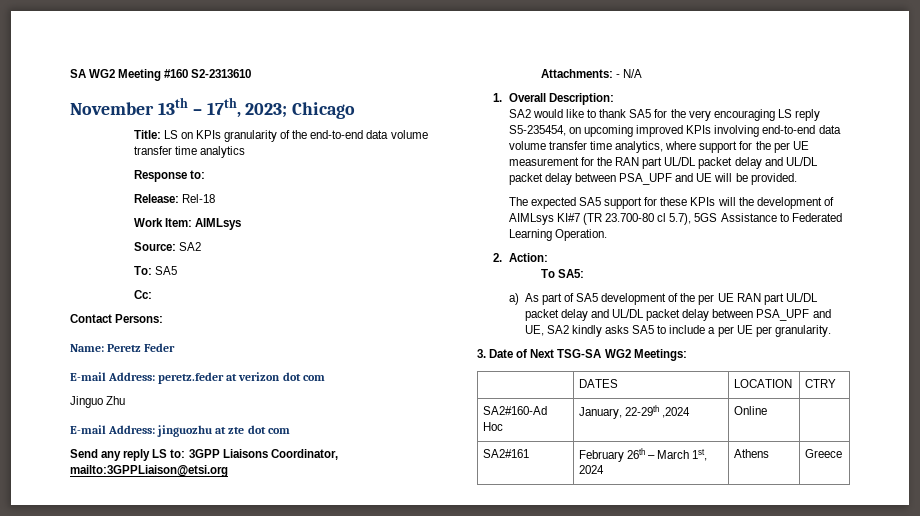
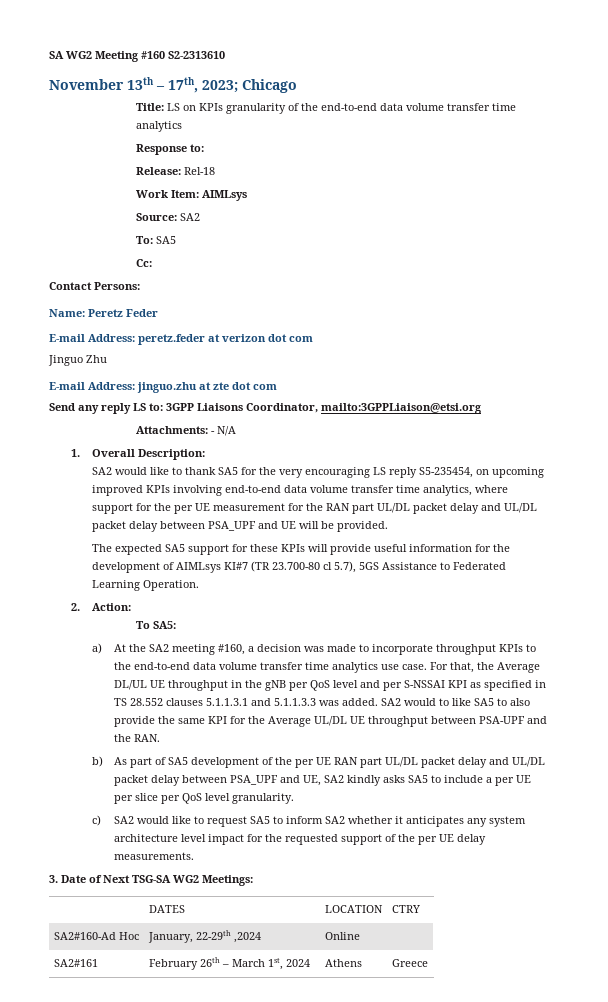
[157,425,213,437] jinguozhu -> [137,382,197,393] jinguo.zhu
(736, 201) none -> [330,544,492,555] provide useful information for
(519, 299) none -> [114,644,537,655] [114,662,541,673] [114,680,547,691] [114,698,531,706] [114,716,548,727] [114,734,161,742] [92,756,104,767] At the SA2 meeting #160, a decision was made to incorporate throughput KPIs to the end-to-end data volume transfer time analytics use case. For that, the Average DL/UL UE throughput in the gNB per QoS level and per S-NSSAI KPI as specified in TS 28.552 clauses 5.1.1.3.1 and 5.1.1.3.3 was added. SA2 would to like SA5 to also provide the same KPI for the Average UL/DL UE throughput between PSA-UPF and the RAN. // b)
[774,325,831,337] granularity. -> [135,793,295,804] [92,815,527,827] [114,834,487,845] [114,852,195,860] slice per QoS level granularity. // c) SA2 would like to request SA5 to inform SA2 whether it anticipates any system architecture level impact for the requested support of the per UE delay measurements.

